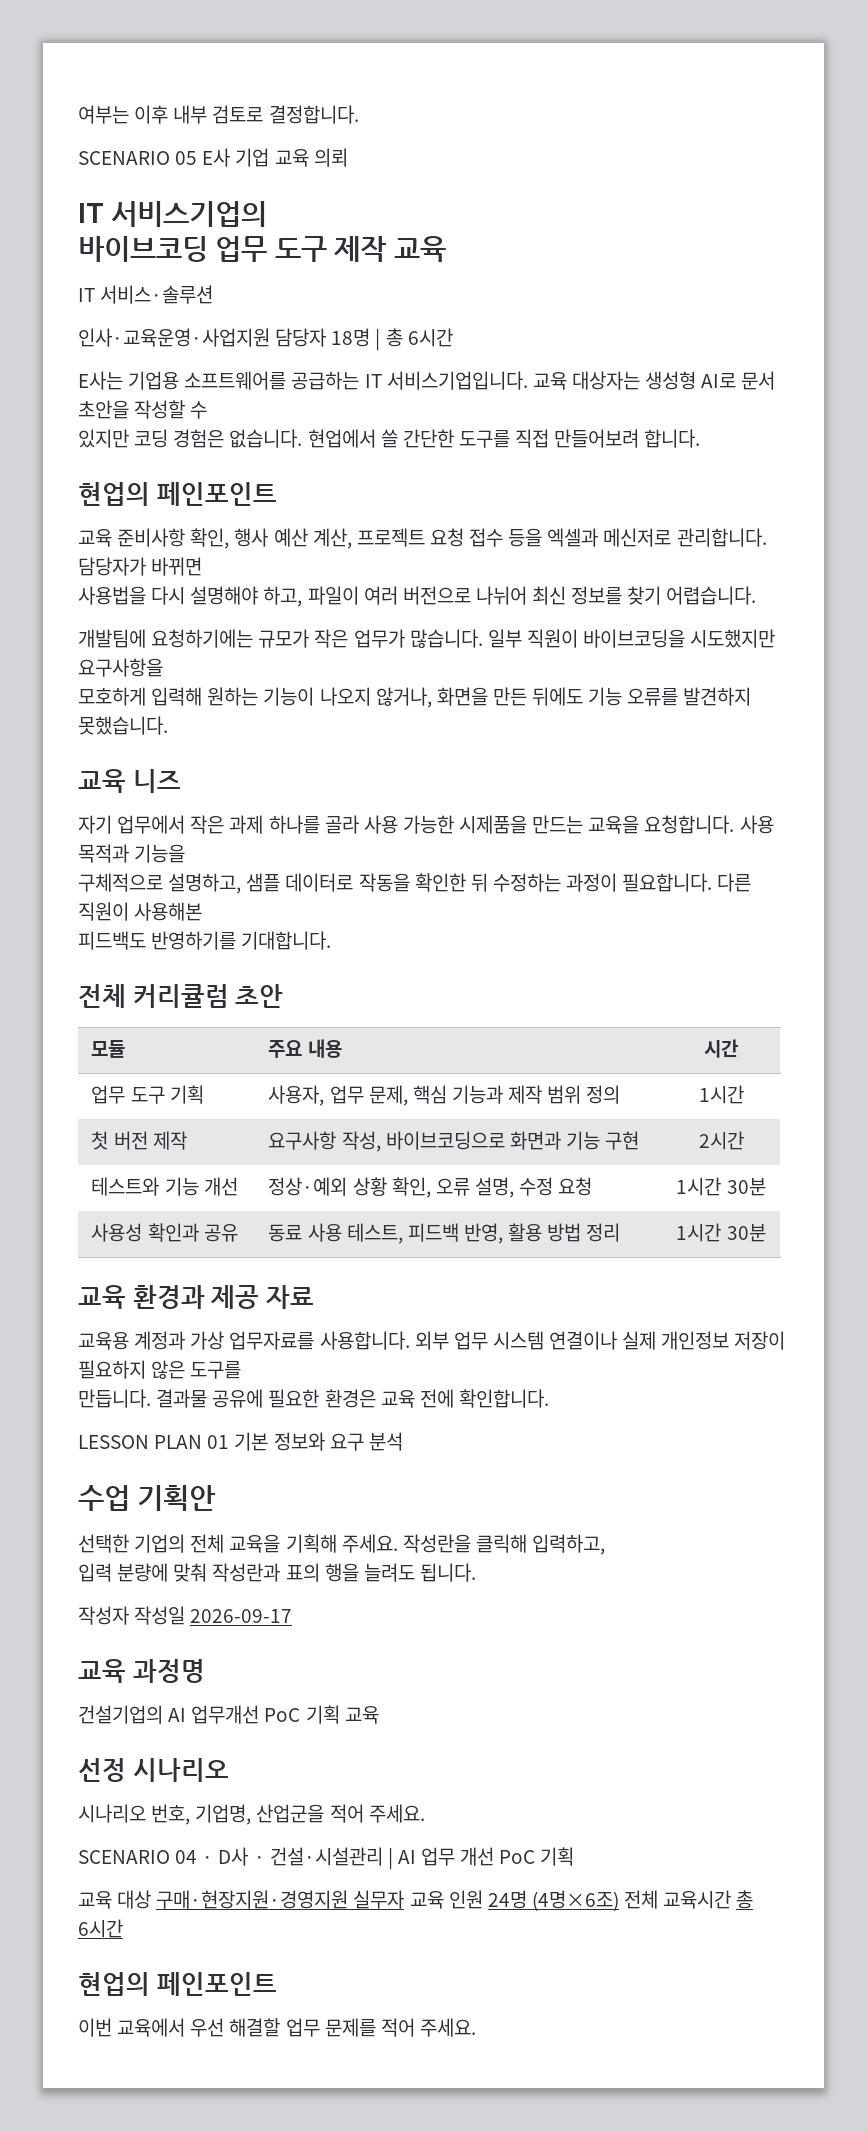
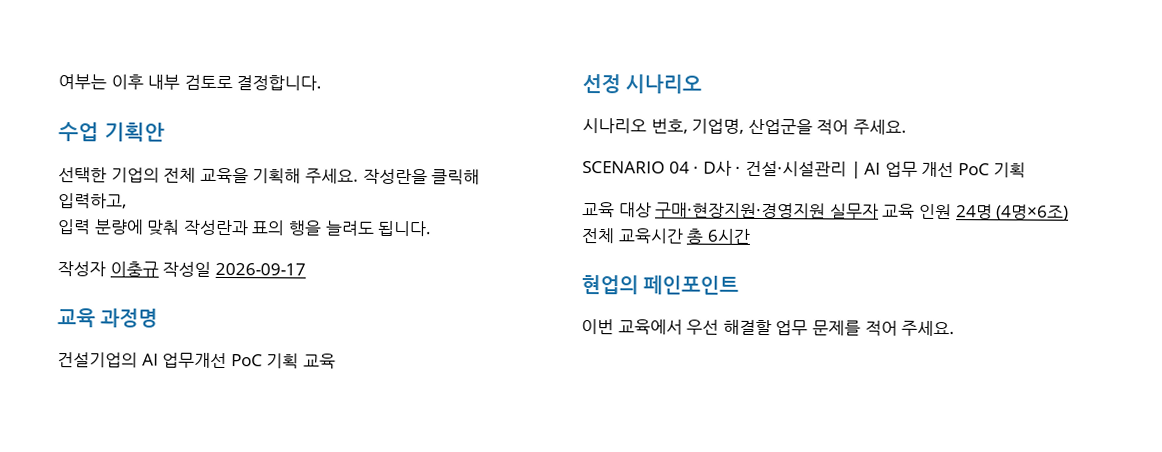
[78,148,348,167] [78,201,268,227] [78,236,446,262] [78,285,214,304] [78,328,453,351] [78,371,776,390] [78,400,208,419] [78,429,701,448] [78,482,277,506] [78,528,767,549] [78,557,203,576] [78,586,757,607] [78,629,776,648] [78,658,163,677] [78,687,752,708] [78,716,168,735] [78,769,181,793] [78,815,774,834] [78,844,186,863] [78,873,752,894] [78,902,203,921] [78,931,332,950] [78,984,284,1008] [91,1040,126,1058] [268,1039,342,1058] [704,1039,738,1058] [91,1085,204,1104] [268,1085,621,1106] [698,1085,744,1104] [91,1131,187,1150] [268,1131,640,1152] [698,1131,744,1150] [91,1177,238,1196] [268,1177,593,1198] [676,1177,766,1196] [91,1223,238,1242] [268,1223,621,1244] [676,1223,766,1242] [78,1285,314,1309] [78,1331,786,1350] [78,1360,242,1379] [78,1389,549,1408] [78,1432,403,1451] // SCENARIO 05 E사 기업 교육 의뢰 // IT 서비스기업의 // 바이브코딩 업무 도구 제작 교육 // IT 서비스·솔루션 // 인사·교육운영·사업지원 담당자 18명 | 총 6시간 // E사는 기업용 소프트웨어를 공급하는 IT 서비스기업입니다. 교육 대상자는 생성형 AI로 문서 초안을 작성할 수 // 있지만 코딩 경험은 없습니다. 현업에서 쓸 간단한 도구를 직접 만들어보려 합니다. // 현업의 페인포인트 // 교육 준비사항 확인, 행사 예산 계산, 프로젝트 요청 접수 등을 엑셀과 메신저로 관리합니다. 담당자가 바뀌면 // 사용법을 다시 설명해야 하고, 파일이 여러 버전으로 나뉘어 최신 정보를 찾기 어렵습니다. // 개발팀에 요청하기에는 규모가 작은 업무가 많습니다. 일부 직원이 바이브코딩을 시도했지만 요구사항을 // 모호하게 입력해 원하는 기능이 나오지 않거나, 화면을 만든 뒤에도 기능 오류를 발견하지 못했습니다. // 교육 니즈 // 자기 업무에서 작은 과제 하나를 골라 사용 가능한 시제품을 만드는 교육을 요청합니다. 사용 목적과 기능을 // 구체적으로 설명하고, 샘플 데이터로 작동을 확인한 뒤 수정하는 과정이 필요합니다. 다른 직원이 사용해본 // 피드백도 반영하기를 기대합니다. // 전체 커리큘럼 초안 // 모듈 | 주요 내용 | 시간 // 업무 도구 기획 | 사용자, 업무 문제, 핵심 기능과 제작 범위 정의 | 1시간 // 첫 버전 제작 | 요구사항 작성, 바이브코딩으로 화면과 기능 구현 | 2시간 // 테스트와 기능 개선 | 정상·예외 상황 확인, 오류 설명, 수정 요청 | 1시간 30분 // 사용성 확인과 공유 | 동료 사용 테스트, 피드백 반영, 활용 방법 정리 | 1시간 30분 // 교육 환경과 제공 자료 // 교육용 계정과 가상 업무자료를 사용합니다. 외부 업무 시스템 연결이나 실제 개인정보 저장이 필요하지 않은 도구를 // 만듭니다. 결과물 공유에 필요한 환경은 교육 전에 확인합니다. // LESSON PLAN 01 기본 정보와 요구 분석 -> (323, 83) none
(129, 1615) none -> [109,261,159,277] 이충규

